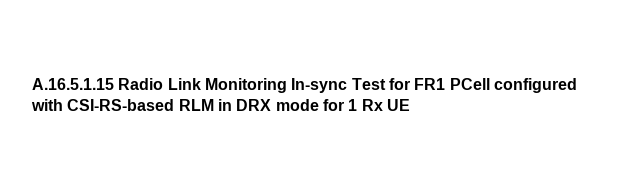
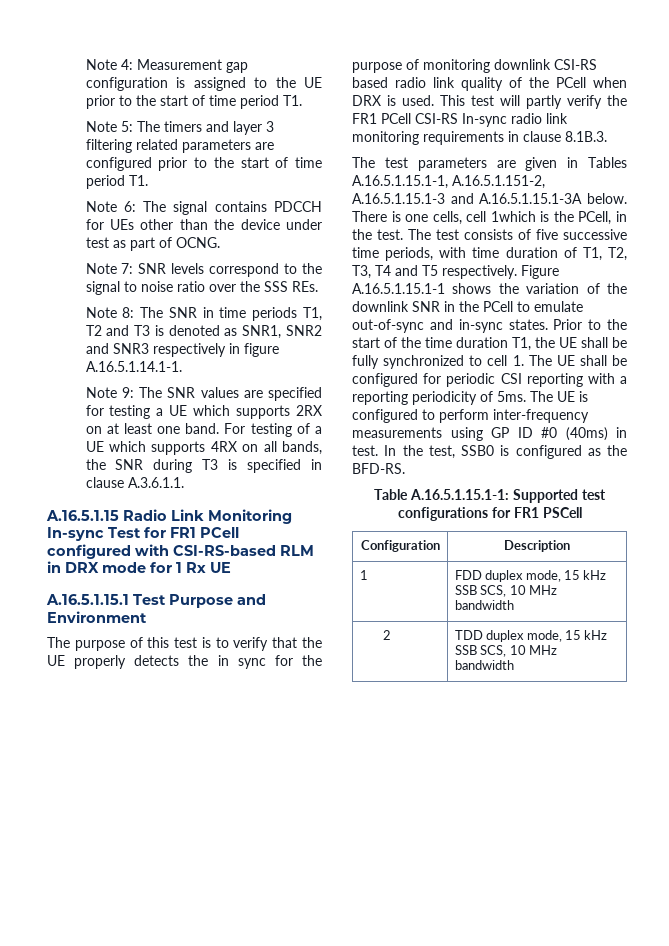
(32, 84) none -> [85,59,248,73] [85,77,322,91] [85,95,302,109] [85,121,274,135] [85,139,274,153] [85,157,322,171] [85,175,148,189] [85,201,322,215] [85,219,322,230] [85,237,220,251] [85,263,322,277] [85,281,318,295] [85,307,322,321] [85,325,322,339] [85,343,279,357] [85,361,182,372] [85,387,322,401] [85,405,322,419] [85,423,322,437] [85,441,322,455] [85,459,322,473] [85,477,184,488] Note 4: Measurement gap configuration is assigned to the UE prior to the start of time period T1. // Note 5: The timers and layer 3 filtering related parameters are configured prior to the start of time period T1. // Note 6: The signal contains PDCCH for UEs other than the device under test as part of OCNG. // Note 7: SNR levels correspond to the signal to noise ratio over the SSS REs. // Note 8: The SNR in time periods T1, T2 and T3 is denoted as SNR1, SNR2 and SNR3 respectively in figure A.16.5.1.14.1-1. // Note 9: The SNR values are specified for testing a UE which supports 2RX on at least one band. For testing of a UE which supports 4RX on all bands, the SNR during T3 is specified in clause A.3.6.1.1. //
(410, 105) none -> [46,594,266,608] [47,611,147,623] [47,637,322,651] [47,655,322,669] [352,59,597,73] [352,77,627,91] [352,95,627,109] [352,113,568,127] [352,131,607,145] [352,157,627,171] [352,175,545,189] [352,193,627,204] [352,211,627,225] [352,229,627,240] [352,247,627,261] [352,265,559,279] [352,283,627,294] [352,301,583,312] [352,319,627,333] [352,337,627,351] [352,355,627,369] [352,373,627,387] [352,391,588,405] [352,409,589,423] [352,427,627,441] [352,445,627,459] [352,463,405,474] [374,489,606,503] [397,507,582,521] [360,540,440,552] [504,540,570,552] [359,570,368,580] [454,570,607,582] [454,585,557,597] [454,600,514,610] [382,630,391,640] [454,630,608,642] [454,645,557,657] [454,660,514,670] // A.16.5.1.15.1 Test Purpose and Environment // The purpose of this test is to verify that the UE properly detects the in sync for the purpose of monitoring downlink CSI-RS based radio link quality of the PCell when DRX is used. This test will partly verify the FR1 PCell CSI-RS In-sync radio link monitoring requirements in clause 8.1B.3. // The test parameters are given in Tables A.16.5.1.15.1-1, A.16.5.1.151-2, A.16.5.1.15.1-3 and A.16.5.1.15.1-3A below. There is one cells, cell 1which is the PCell, in the test. The test consists of five successive time periods, with time duration of T1, T2, T3, T4 and T5 respectively. Figure A.16.5.1.15.1-1 shows the variation of the downlink SNR in the PCell to emulate out-of-sync and in-sync states. Prior to the start of the time duration T1, the UE shall be fully synchronized to cell 1. The UE shall be configured for periodic CSI reporting with a reporting periodicity of 5ms. The UE is configured to perform inter-frequency measurements using GP ID #0 (40ms) in test. In the test, SSB0 is configured as the BFD-RS. // Table A.16.5.1.15.1-1: Supported test configurations for FR1 PSCell // Configuration | Description // 1 | FDD duplex mode, 15 kHz SSB SCS, 10 MHz bandwidth // 2 | TDD duplex mode, 15 kHz SSB SCS, 10 MHz bandwidth

